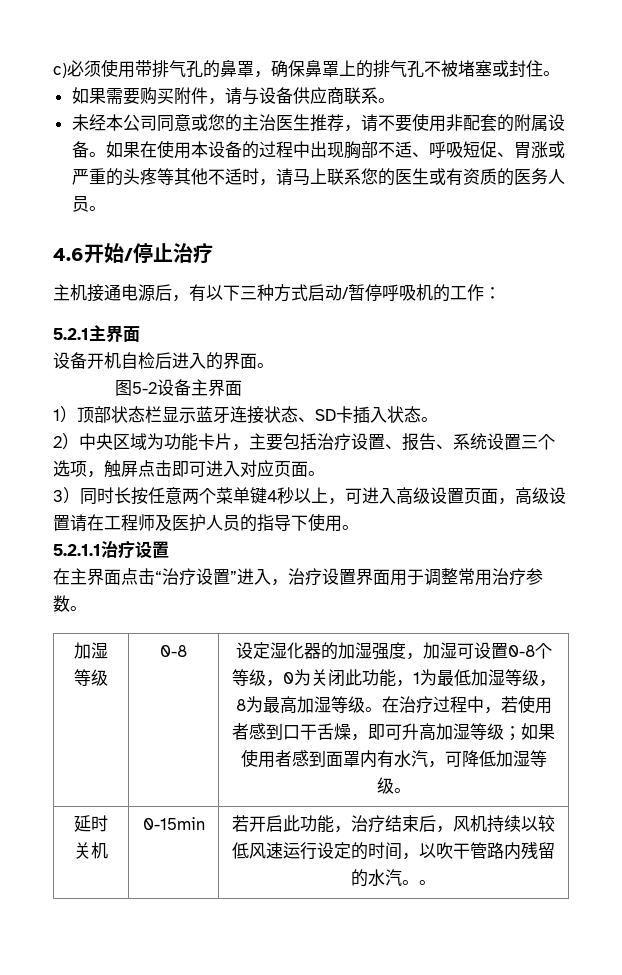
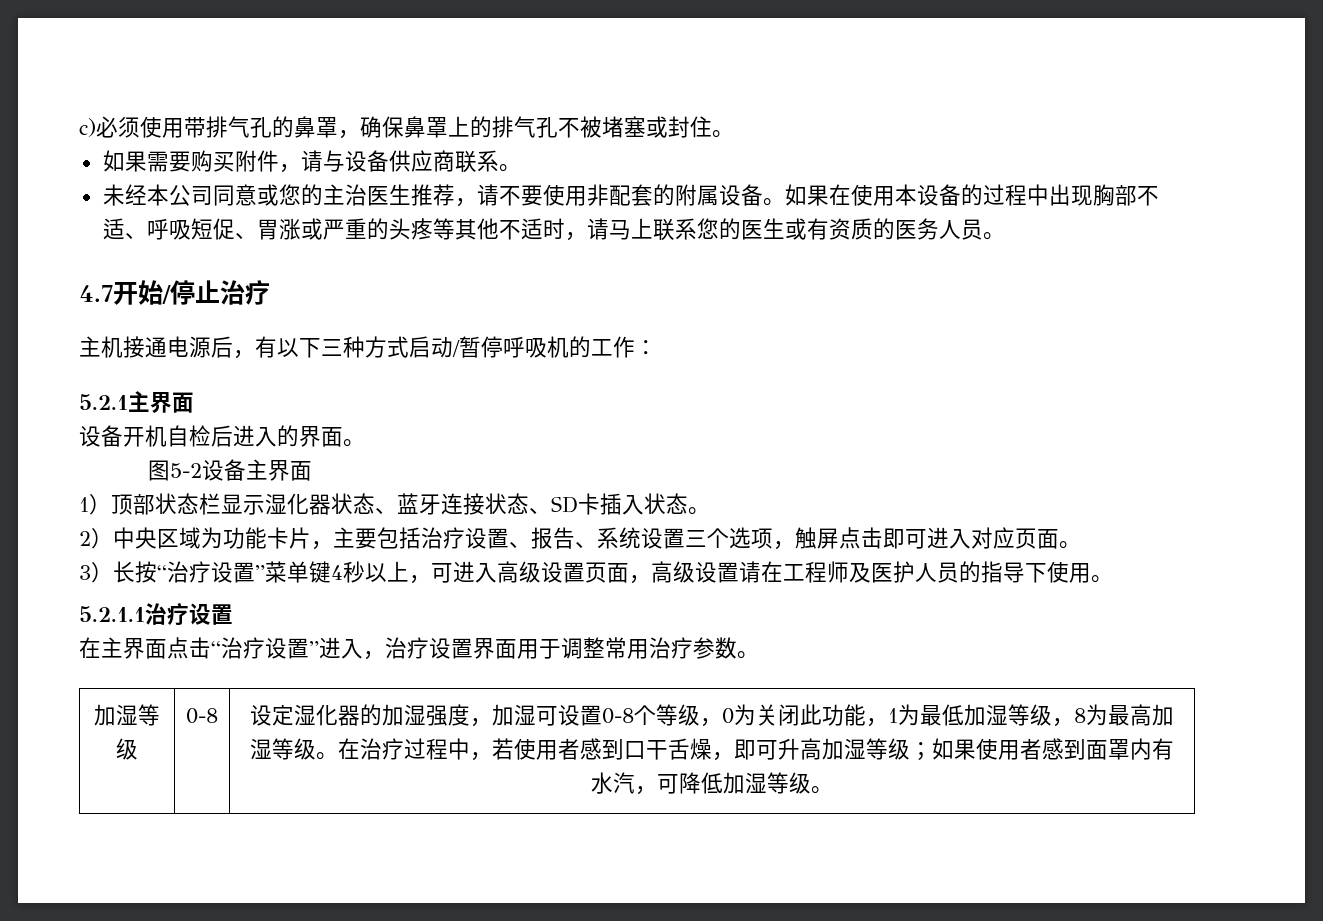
[53,248,84,261] 4.6 -> [79,285,113,302] 4.7
(196, 415) none -> [265,493,397,515] 湿化器状态、
[80,487,216,505] 同时长按任意两个 -> [113,561,265,583] 长按“治疗设置”
[74,815,108,832] [74,842,108,859] [142,817,205,830] [232,815,555,833] [232,842,555,860] [351,869,436,887] // 延时关机 | 0-15min | 若开启此功能，治疗结束后，风机持续以较低风速运行设定的时间，以吹干管路内残留的水汽。。 -> (834, 790) none

